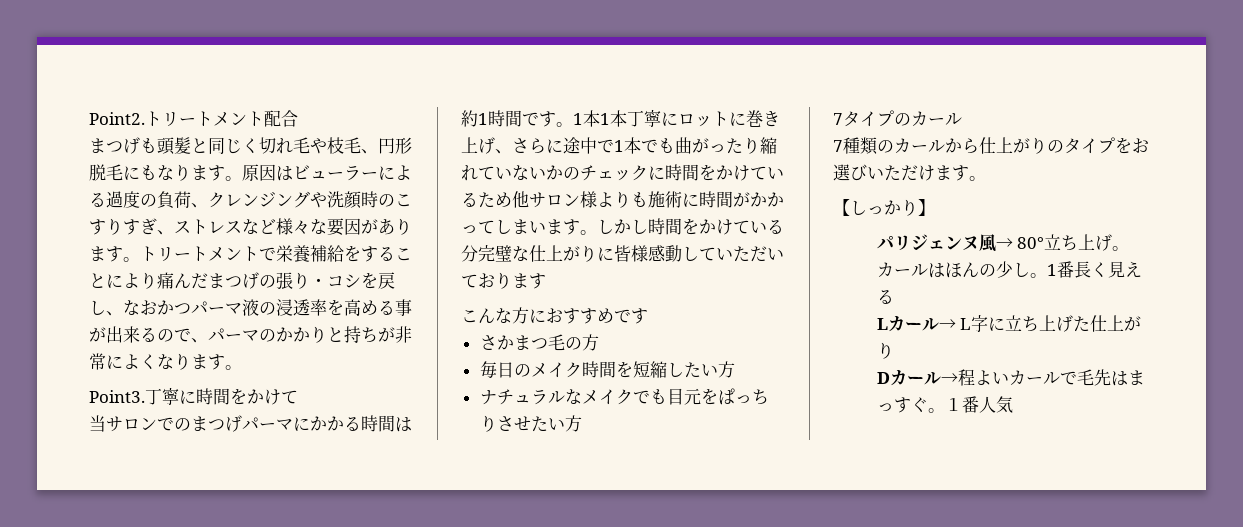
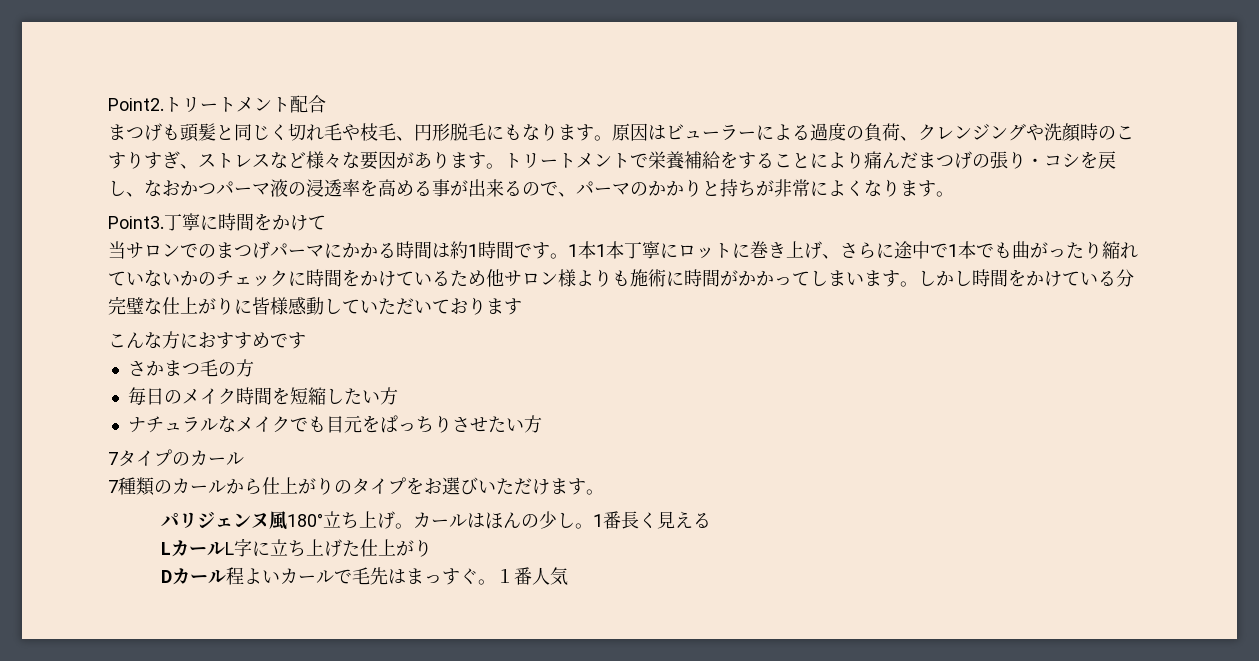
[833,199,935,216] // 【しっかり】 -> (604, 492) none
[995,237,1045,249] → 80° -> [286,513,323,527] 180°
[938,319,956,330] → -> (225, 549) none
[940,373,958,384] → -> (226, 577) none

